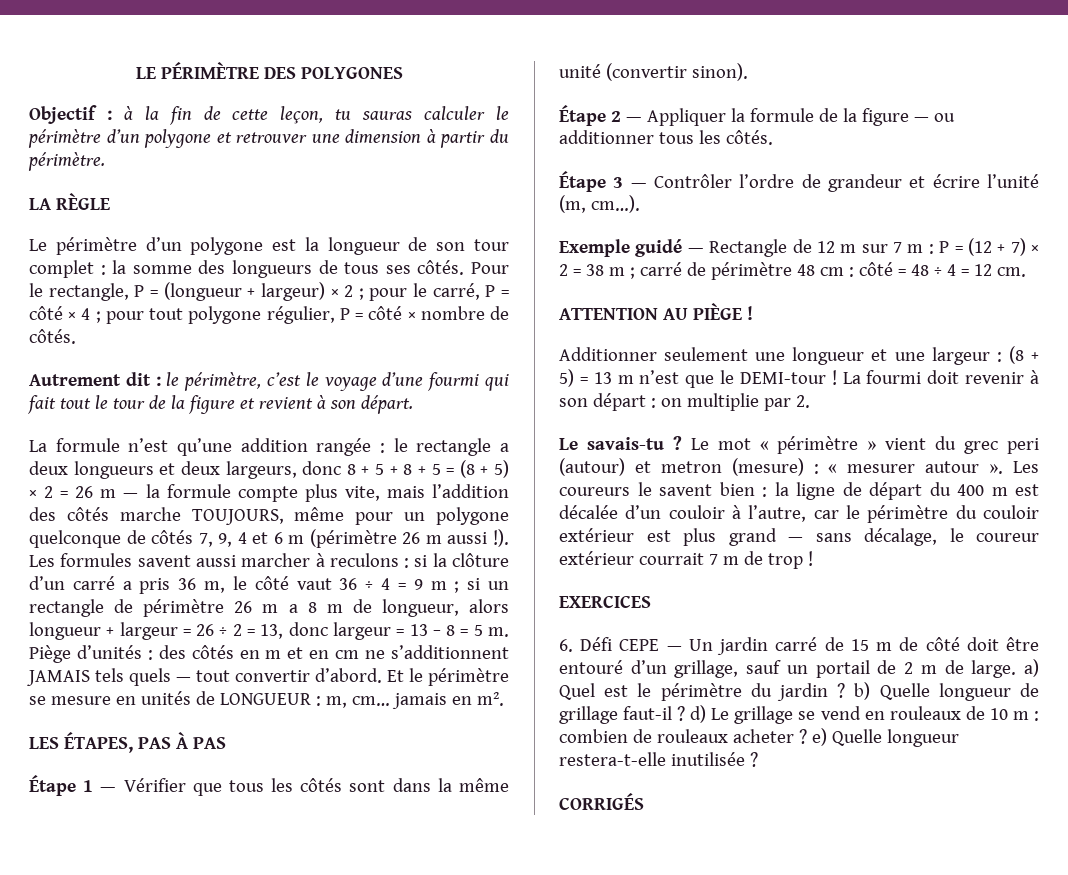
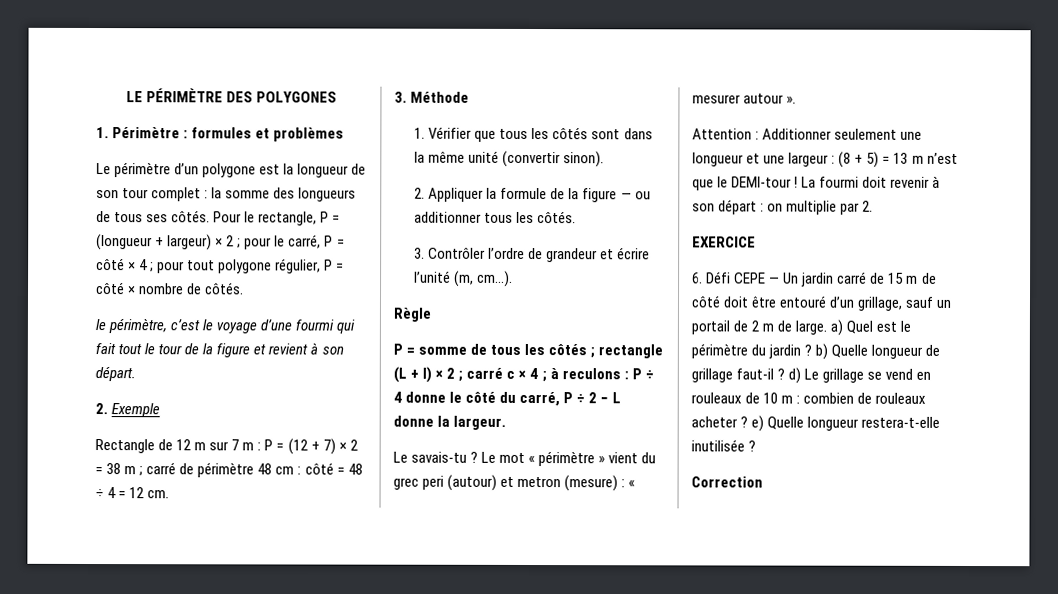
[29,105,510,125] [28,129,509,148] [28,152,105,171] [29,193,110,210] Objectif : à la fin de cette leçon, tu sauras calculer le périmètre d’un polygone et retrouver une dimension à partir du périmètre. // LA RÈGLE -> [96,127,345,142] 1. Périmètre : formules et problèmes
[29,372,161,386] Autrement dit : -> (245, 288) none
[29,438,510,456] [29,460,509,479] [29,484,509,502] [29,507,509,525] [29,529,510,548] [29,553,510,568] [29,576,509,594] [29,599,510,617] [29,622,510,640] [29,645,510,663] [27,668,509,686] [29,691,504,709] [29,732,226,753] [29,775,510,796] [559,63,748,81] [559,105,955,126] [559,130,773,145] [559,171,1039,192] [559,195,640,213] [559,239,704,257] La formule n’est qu’une addition rangée : le rectangle a deux longueurs et deux largeurs, donc 8 + 5 + 8 + 5 = (8 + 5) × 2 = 26 m — la formule compte plus vite, mais l’addition des côtés marche TOUJOURS, même pour un polygone quelconque de côtés 7, 9, 4 et 6 m (périmètre 26 m aussi !). Les formules savent aussi marcher à reculons : si la clôture d’un carré a pris 36 m, le côté vaut 36 ÷ 4 = 9 m ; si un rectangle de périmètre 26 m a 8 m de longueur, alors longueur + largeur = 26 ÷ 2 = 13, donc largeur = 13 − 8 = 5 m. Piège d’unités : des côtés en m et en cm ne s’additionnent JAMAIS tels quels — tout convertir d’abord. Et le périmètre se mesure en unités de LONGUEUR : m, cm… jamais en m². // LES ÉTAPES, PAS À PAS // Étape 1 — Vérifier que tous les côtés sont dans la même unité (convertir sinon). // Étape 2 — Appliquer la formule de la figure — ou additionner tous les côtés. // Étape 3 — Contrôler l’ordre de grandeur et écrire l’unité (m, cm…). // Exemple guidé — -> [95,403,161,418] 2. Exemple //
[559,303,753,320] ATTENTION AU PIÈGE ! // -> [394,91,470,103] [414,126,653,142] [414,150,605,168] [414,187,651,203] [414,211,577,224] [414,247,651,263] [414,270,514,287] [393,307,431,322] [393,343,664,359] [393,366,654,383] [393,391,621,407] [393,415,507,430] [393,451,657,467] [393,474,636,492] [692,93,797,104] [692,128,760,140] 3. Méthode // 1. Vérifier que tous les côtés sont dans la même unité (convertir sinon). // 2. Appliquer la formule de la figure — ou additionner tous les côtés. // 3. Contrôler l’ordre de grandeur et écrire l’unité (m, cm…). // Règle // P = somme de tous les côtés ; rectangle (L + l) × 2 ; carré c × 4 ; à reculons : P ÷ 4 donne le côté du carré, P ÷ 2 − L donne la largeur. // Le savais-tu ? Le mot « périmètre » vient du grec peri (autour) et metron (mesure) : « mesurer autour ». // Attention :
[559,436,1039,454] [559,458,1039,476] [559,482,1039,500] [559,505,1039,523] [559,528,1039,546] [559,551,813,569] [559,595,651,608] Le savais-tu ? Le mot « périmètre » vient du grec peri (autour) et metron (mesure) : « mesurer autour ». Les coureurs le savent bien : la ligne de départ du 400 m est décalée d’un couloir à l’autre, car le périmètre du couloir extérieur est plus grand — sans décalage, le coureur extérieur courrait 7 m de trop ! // EXERCICES -> [692,236,756,248] EXERCICE
[559,793,644,810] CORRIGÉS -> [691,476,763,488] Correction

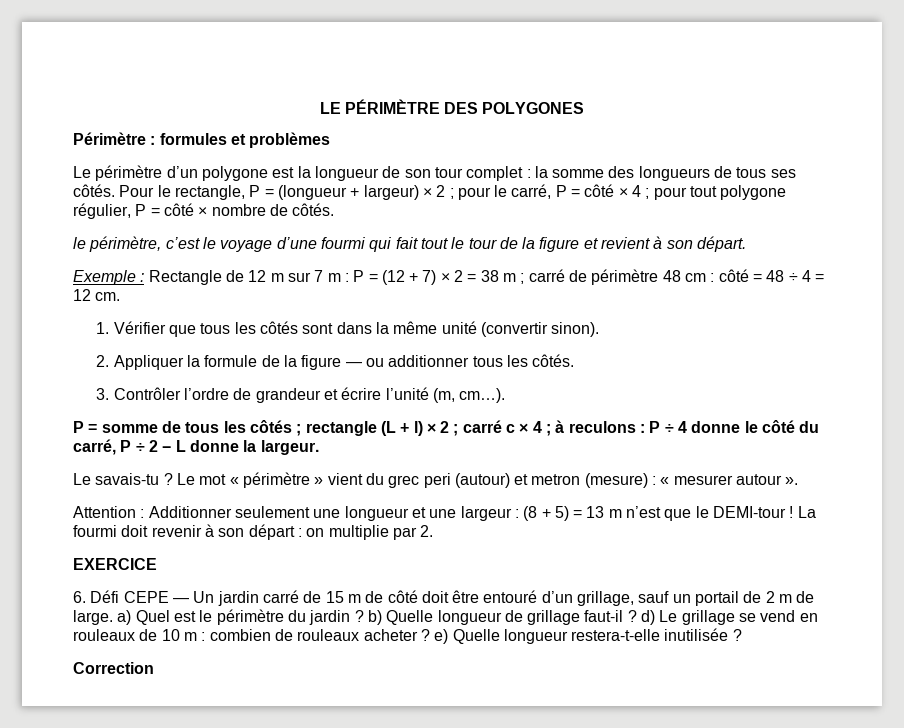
[96,127,109,139] 1. -> (585, 108) none
[95,403,108,415] 2. -> (747, 244) none
(161, 410) // -> [140,273,145,282] :
[394,91,470,103] // 3. Méthode -> (121, 296) none
[393,307,431,322] // Règle -> (506, 395) none

